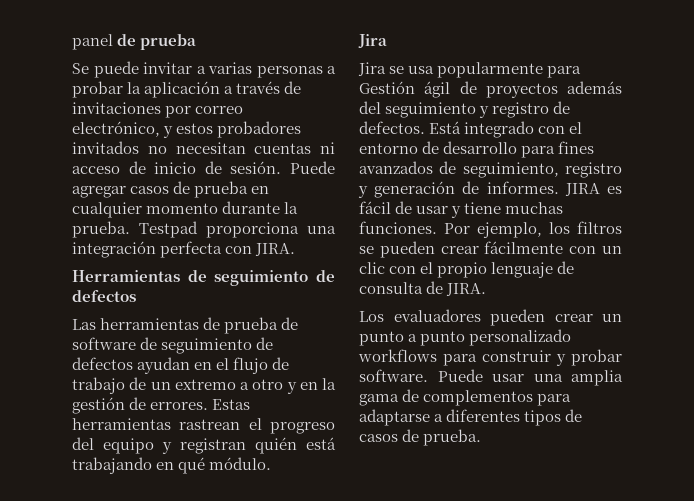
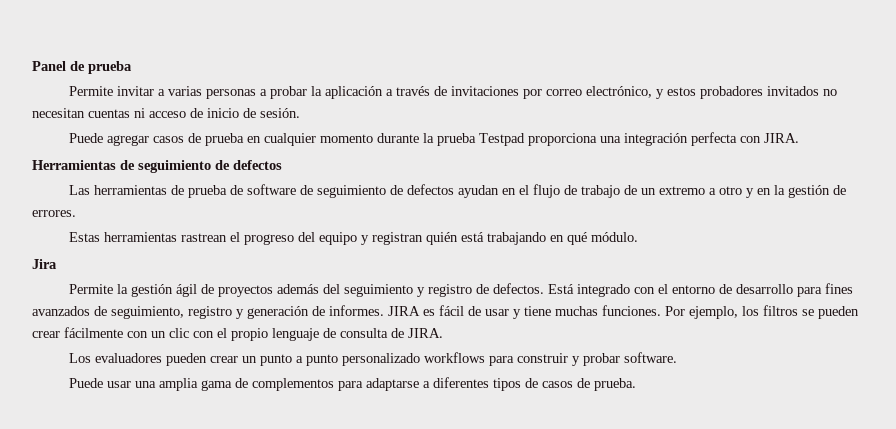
[72,34,113,50] panel -> [32,61,66,71] Panel
[72,61,139,78] Se puede -> [68,86,113,96] Permite
(282, 167) none -> (300, 113) //
[72,221,130,238] prueba. -> [436,133,476,146] prueba
(209, 406) none -> (76, 213) //
[358,62,582,78] [359,81,415,94] Jira se usa popularmente para Gestión -> [68,284,173,297] Permite la gestión
(428, 375) none -> (677, 357) //

